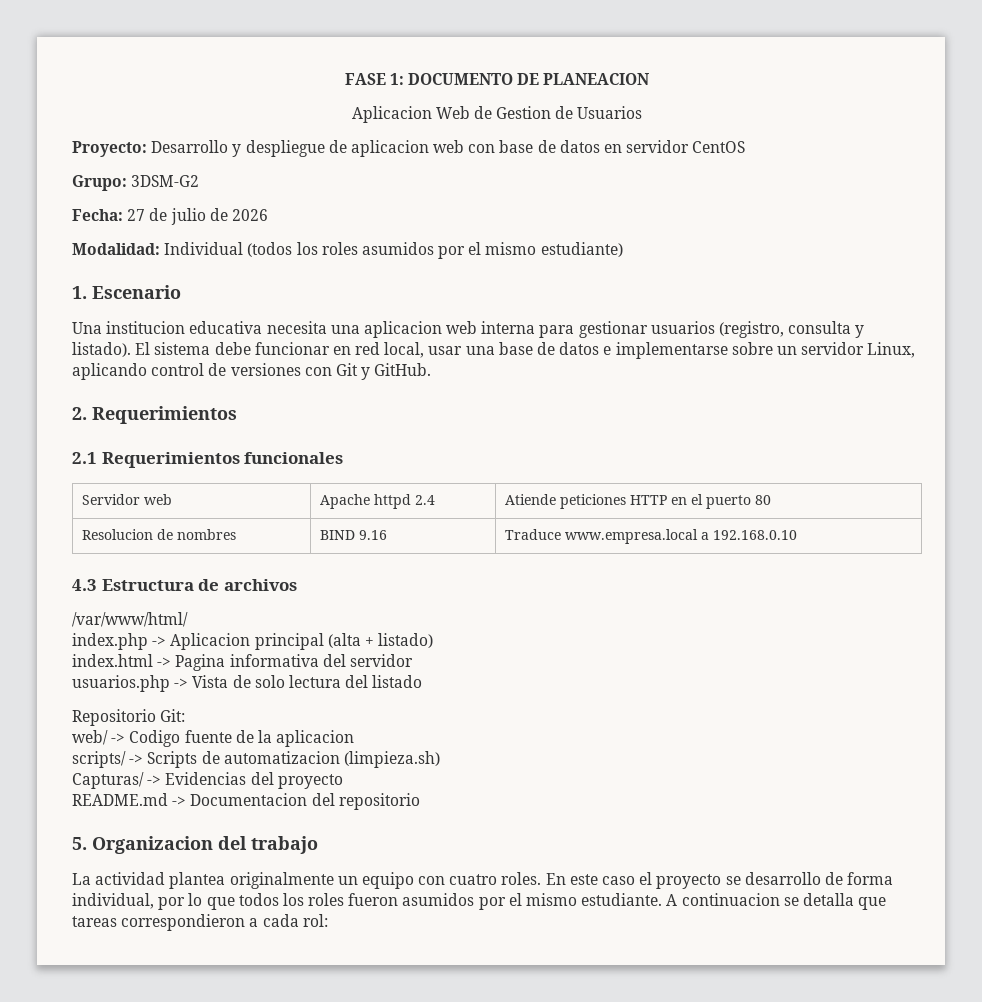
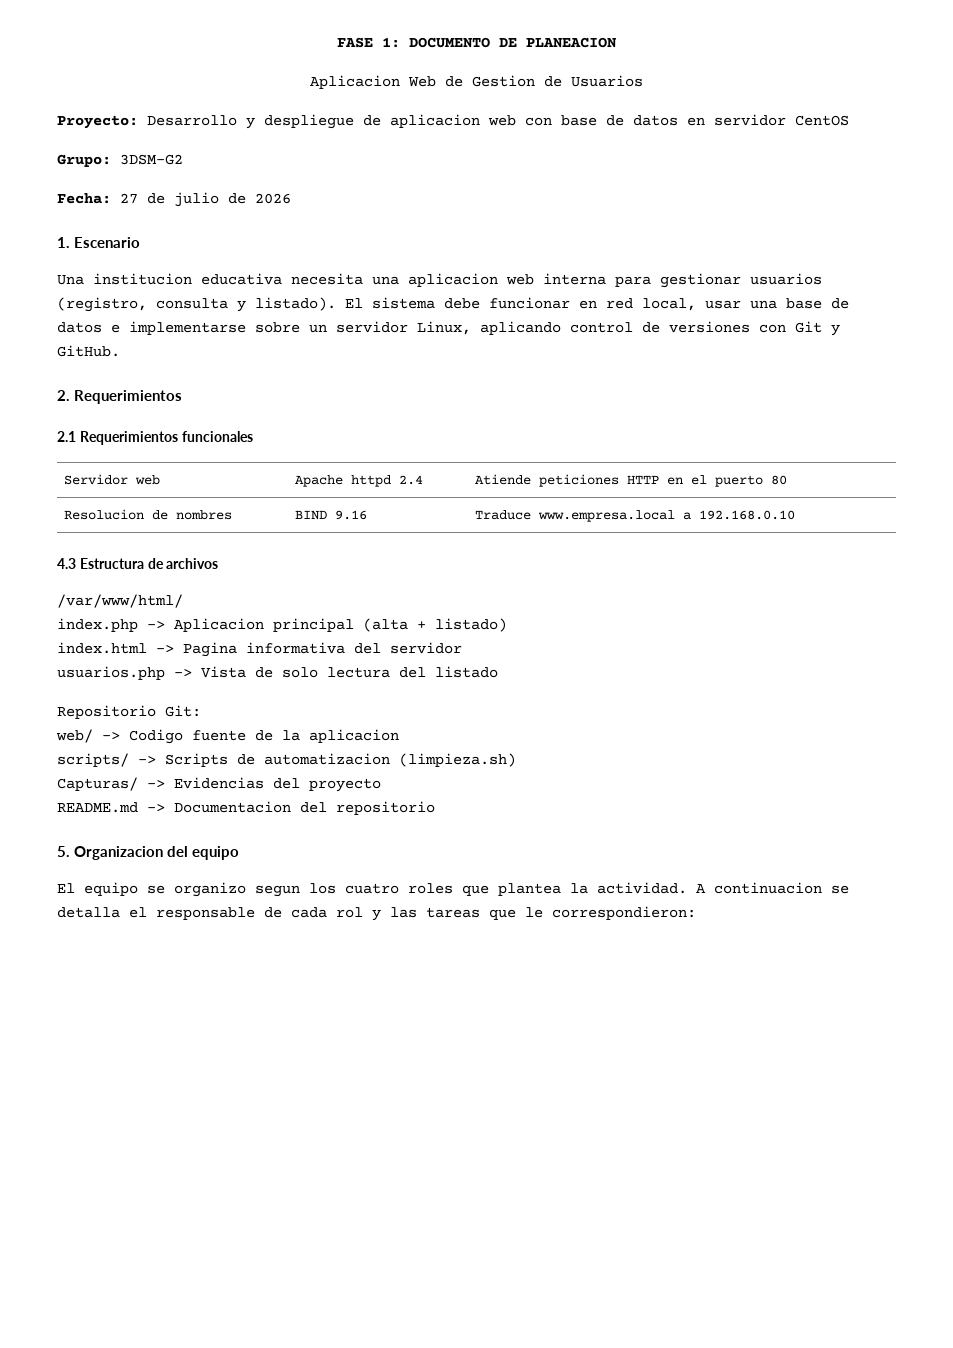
[72,242,623,259] // Modalidad: Individual (todos los roles asumidos por el mismo estudiante) -> (291, 198) none
[251,836,318,854] [72,872,894,889] [72,893,887,910] [72,914,328,931] trabajo // La actividad plantea originalmente un equipo con cuatro roles. En este caso el proyecto se desarrollo de forma individual, por lo que todos los roles fueron asumidos por el mismo estudiante. A continuacion se detalla que tareas correspondieron a cada rol: -> [192,846,239,860] [57,882,849,897] [57,906,696,921] equipo // El equipo se organizo segun los cuatro roles que plantea la actividad. A continuacion se detalla el responsable de cada rol y las tareas que le correspondieron:

